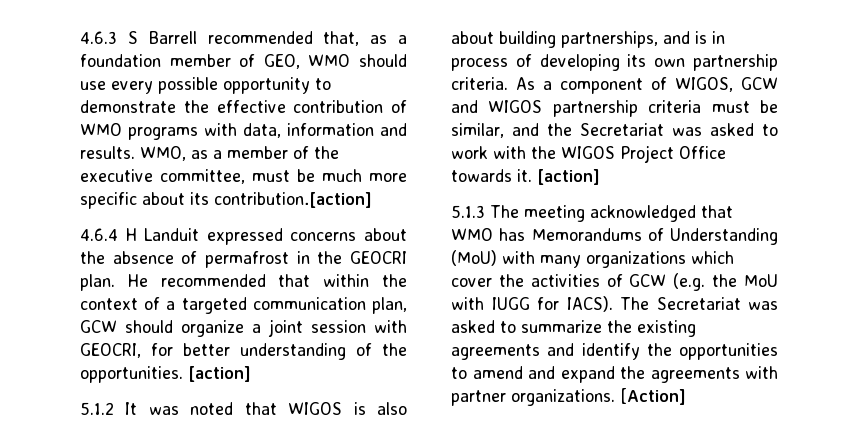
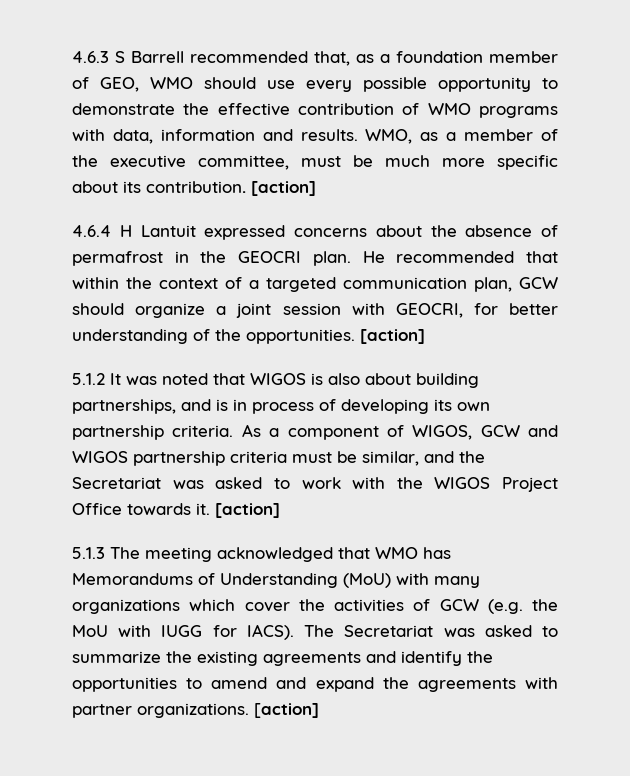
[214,192,372,208] contribution.[action] -> [146,181,316,196] contribution. [action]
[144,228,200,241] Landuit -> [140,225,196,237] Lantuit
[620,388,686,405] [Action] -> [254,703,319,718] [action]

